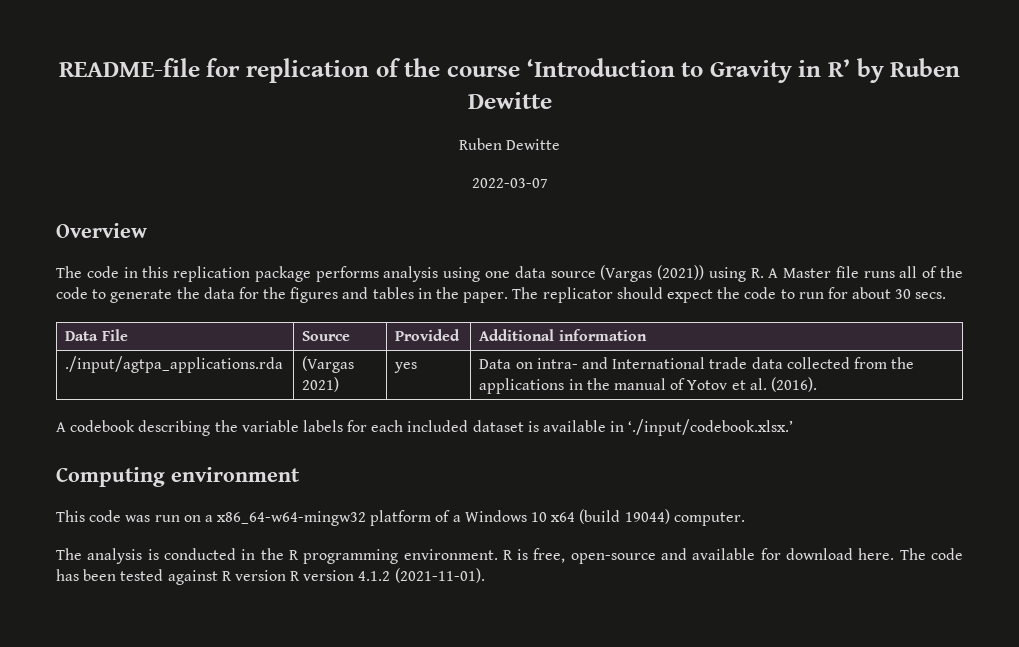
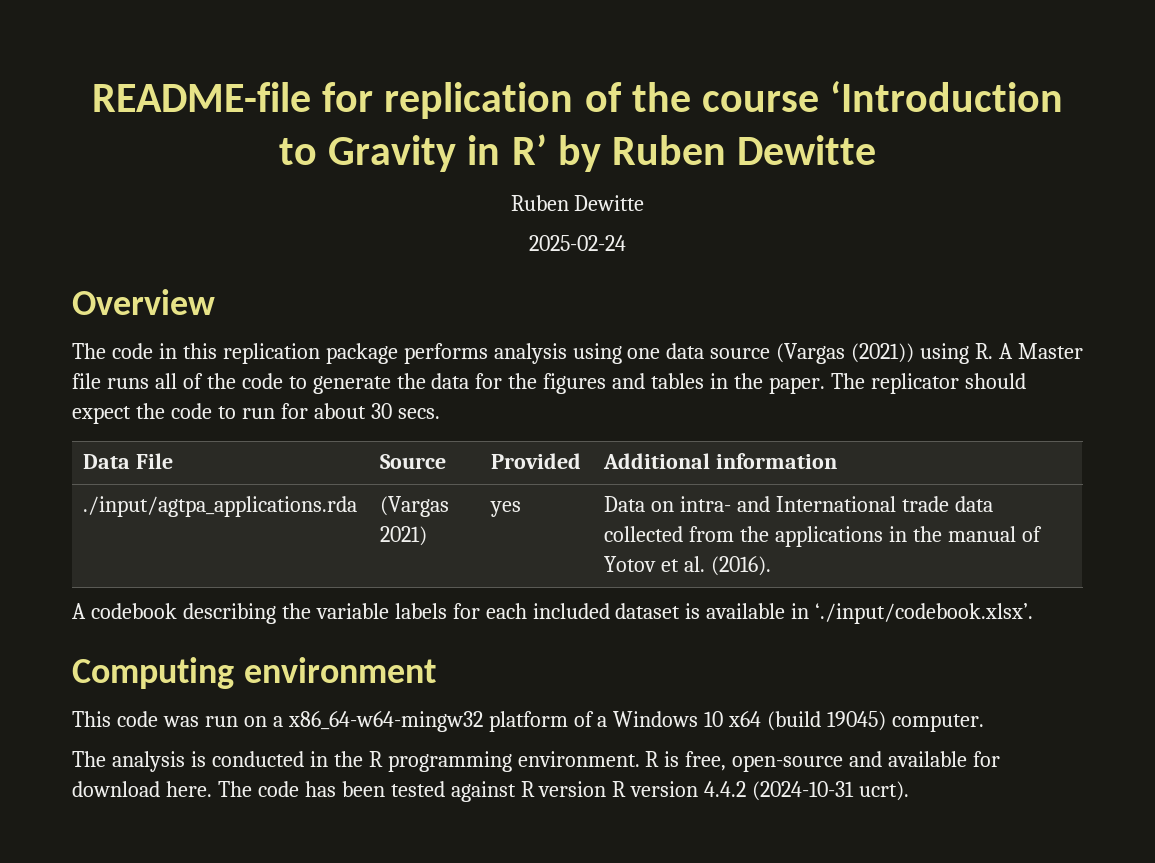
[471,178,548,188] 2022-03-07 -> [529,235,626,251] 2025-02-24
[628,419,794,436] ‘./input/codebook.xlsx.’ -> [815,603,1034,624] ‘./input/codebook.xlsx’.
[624,509,670,524] 19044) -> [827,711,887,731] 19045)
[358,568,485,583] 4.1.2 (2021-11-01). -> [704,781,910,801] 4.4.2 (2024-10-31 ucrt).

